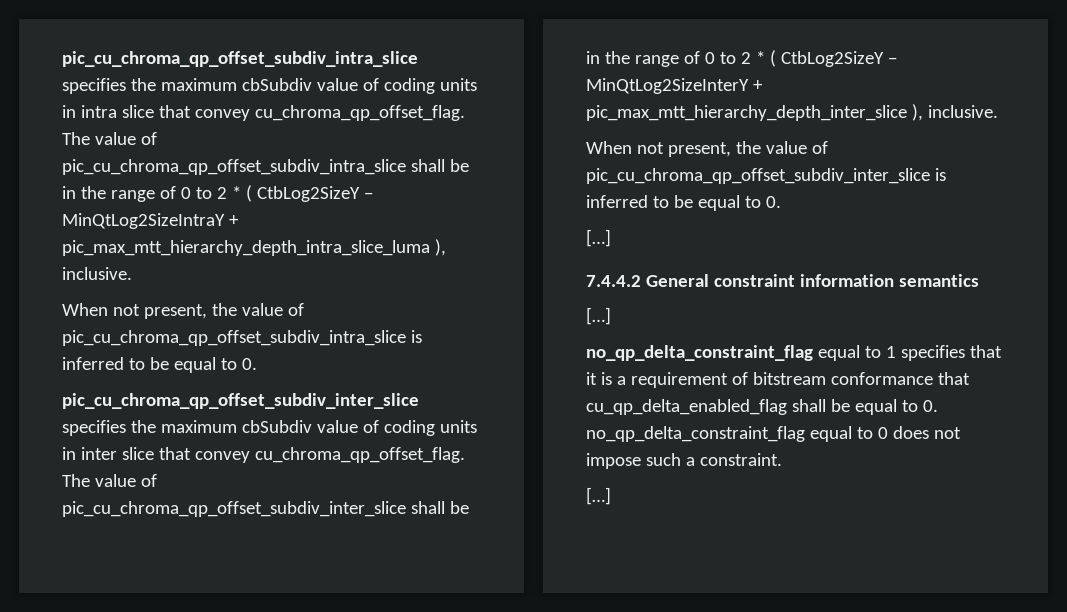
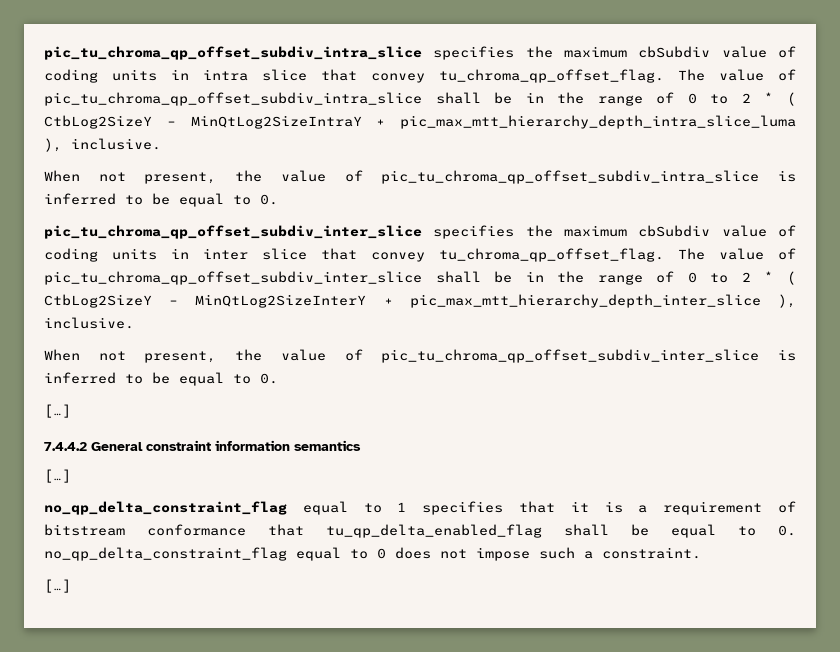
[62,51,418,67] pic_cu_chroma_qp_offset_subdiv_intra_slice -> [44,46,422,60] pic_tu_chroma_qp_offset_subdiv_intra_slice
[254,105,465,121] [62,132,157,145] [62,159,406,175] cu_chroma_qp_offset_flag. The value of pic_cu_chroma_qp_offset_subdiv_intra_slice -> [439,69,796,83] [44,92,422,106] tu_chroma_qp_offset_flag. The value of pic_tu_chroma_qp_offset_subdiv_intra_slice
[62,330,422,346] [62,357,257,373] [62,393,419,409] pic_cu_chroma_qp_offset_subdiv_intra_slice is inferred to be equal to 0. // pic_cu_chroma_qp_offset_subdiv_inter_slice -> [381,170,796,184] [44,193,278,207] [44,225,422,239] pic_tu_chroma_qp_offset_subdiv_intra_slice is inferred to be equal to 0. // pic_tu_chroma_qp_offset_subdiv_inter_slice
[254,447,465,463] [62,474,157,487] [62,501,406,517] cu_chroma_qp_offset_flag. The value of pic_cu_chroma_qp_offset_subdiv_inter_slice -> [439,248,796,262] [44,271,422,285] tu_chroma_qp_offset_flag. The value of pic_tu_chroma_qp_offset_subdiv_inter_slice
[586,168,930,184] pic_cu_chroma_qp_offset_subdiv_inter_slice -> [381,349,760,363] pic_tu_chroma_qp_offset_subdiv_inter_slice
[586,399,787,415] cu_qp_delta_enabled_flag -> [326,524,542,538] tu_qp_delta_enabled_flag

